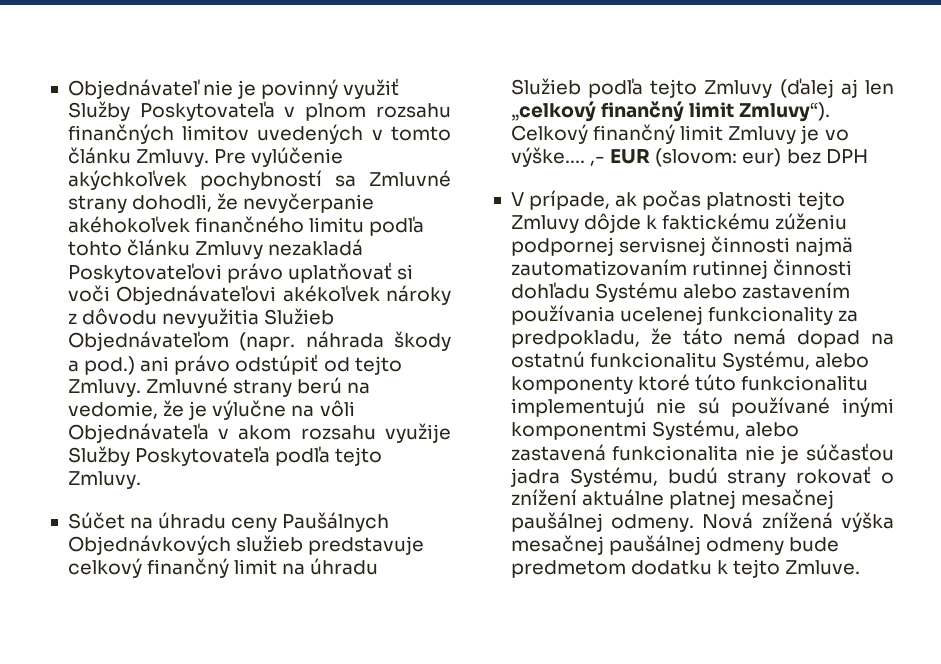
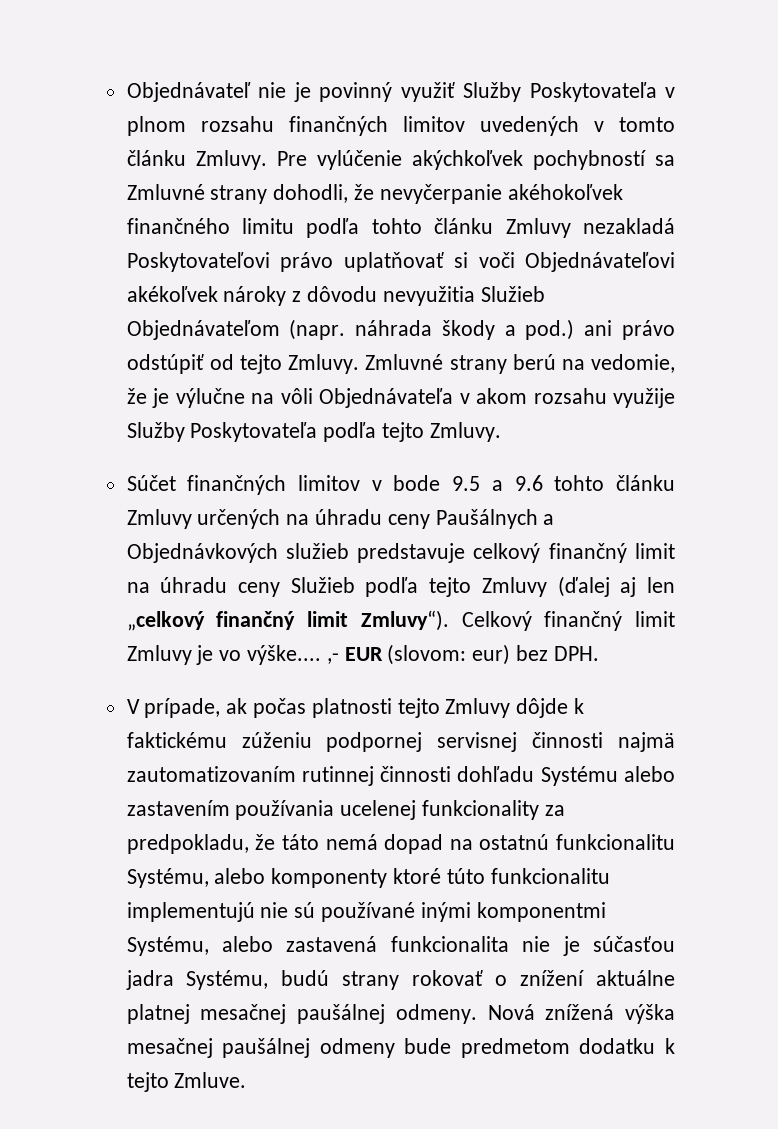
(125, 520) none -> [187,475,676,495] [126,509,281,529] finančných limitov v bode 9.5 a 9.6 tohto článku Zmluvy určených
(390, 522) none -> [543,514,555,525] a
(379, 566) none -> [238,582,281,597] ceny
[825,149,868,164] DPH -> [553,646,599,661] DPH.

